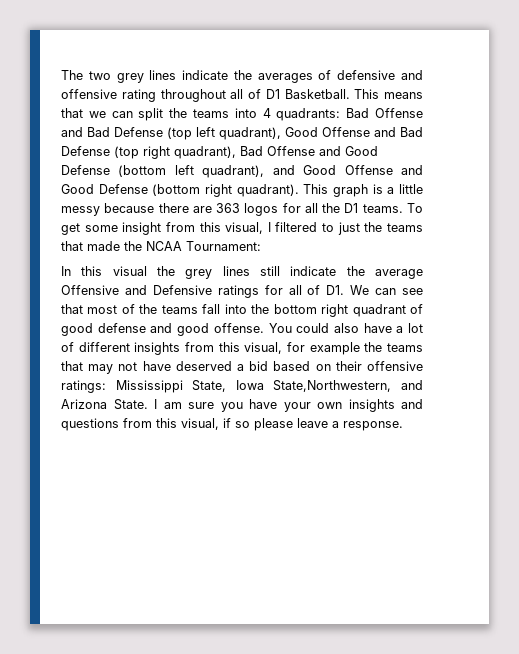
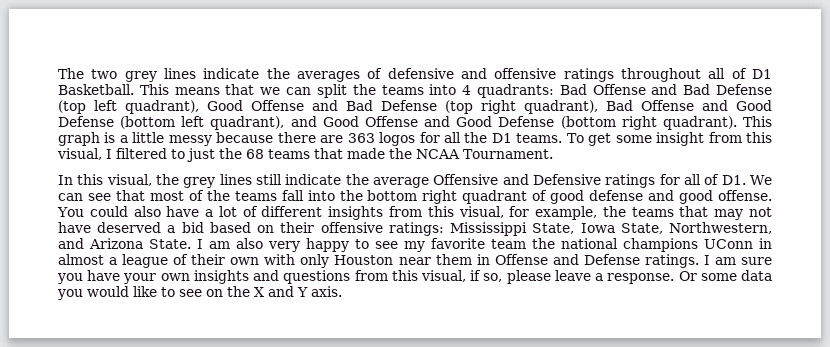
[121,89,156,102] rating -> [563,68,614,82] ratings
(383, 227) none -> [246,149,264,159] 68
[186,241,261,251] Tournament: -> [463,149,553,159] Tournament.
[112,266,147,276] visual -> [106,174,152,186] visual,
[309,342,360,355] example -> [535,206,598,220] example,
[273,380,392,392] State,Northwestern, -> [620,222,773,234] State, Northwestern,
(182, 405) none -> [236,238,772,252] [58,254,736,268] also very happy to see my favorite team the national champions UConn in almost a league of their own with only Houston near them in Offense and Defense ratings. I am
[235,421,250,428] so -> [483,273,503,282] so,
(403, 426) none -> [678,270,772,281] [57,286,342,300] Or some data you would like to see on the X and Y axis.

